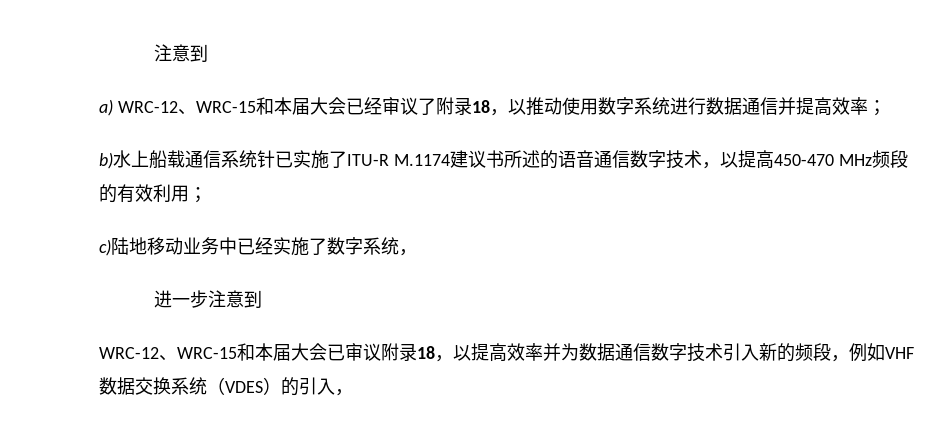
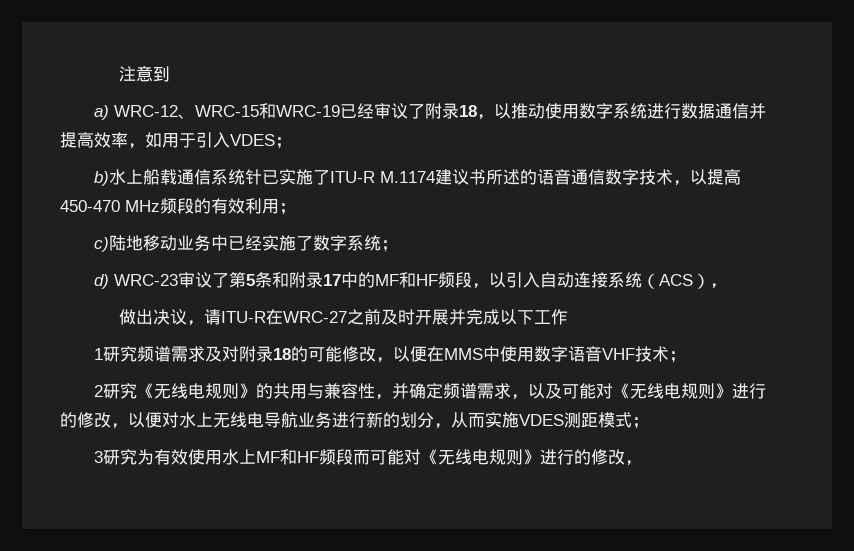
[273,97,346,115] 本届大会 -> [275,105,340,117] WRC-19
(868, 106) none -> [128,132,275,149] ，如用于引入VDES
[399,249,417,256] [153,290,262,308] [99,343,914,362] [99,377,335,396] ， // 进一步注意到 // WRC-12、WRC-15和本届大会已审议附录18，以提高效率并为数据通信数字技术引入新的频段，例如VHF数据交换系统（VDES）的引入 -> [380,240,398,252] [93,272,727,289] [119,309,569,326] [93,346,686,363] [93,383,766,400] [60,412,649,429] [93,449,625,465] ； // d) WRC-23审议了第5条和附录17中的MF和HF频段，以引入自动连接系统（ACS）， // 做出决议，请ITU-R在WRC-27之前及时开展并完成以下工作 // 1研究频谱需求及对附录18的可能修改，以便在MMS中使用数字语音VHF技术； // 2研究《无线电规则》的共用与兼容性，并确定频谱需求，以及可能对《无线电规则》进行的修改，以便对水上无线电导航业务进行新的划分，从而实施VDES测距模式； // 3研究为有效使用水上MF和HF频段而可能对《无线电规则》进行的修改

